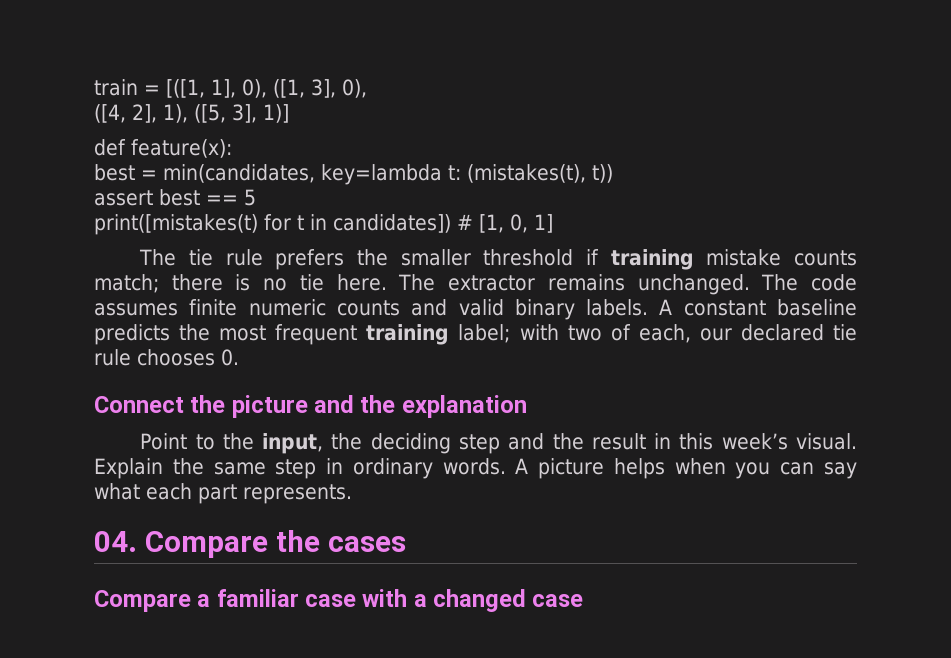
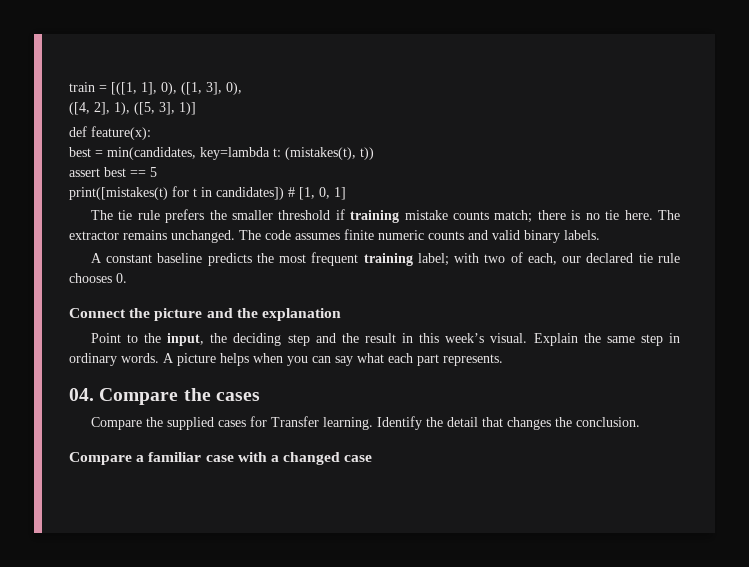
(649, 307) none -> (600, 235) //
(406, 544) none -> [90,416,640,430] // Compare the supplied cases for Transfer learning. Identify the detail that changes the conclusion.

